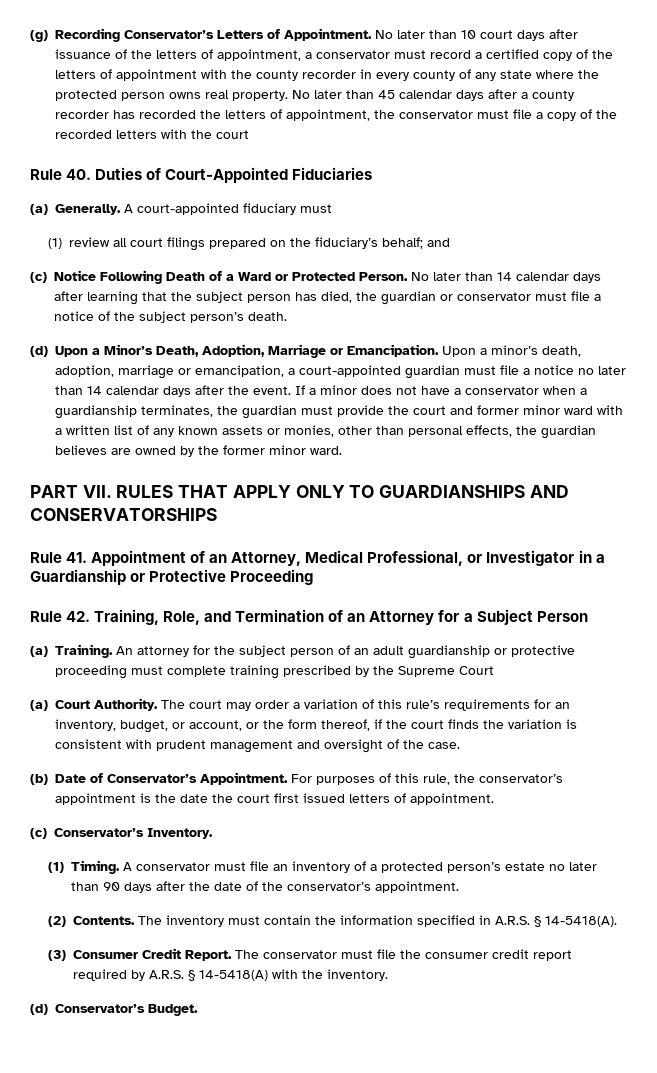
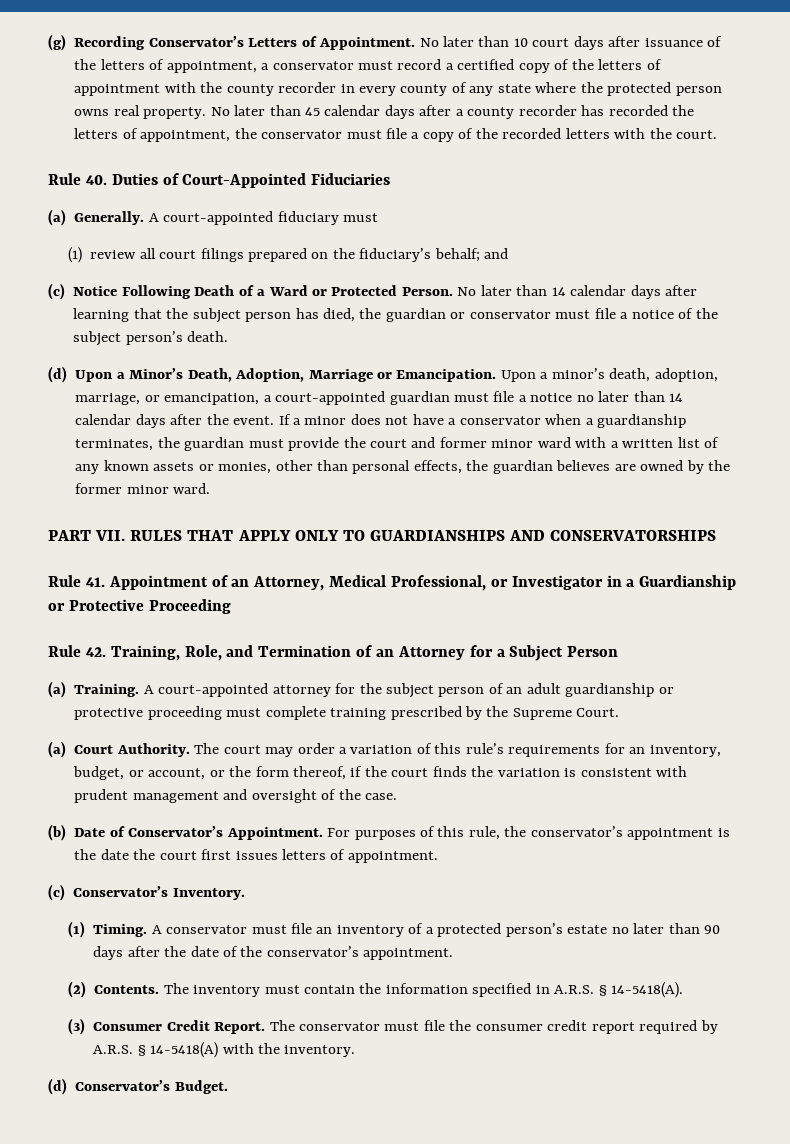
[216,130,249,139] court -> [676,130,718,139] court.
[118,365,174,379] marriage -> [75,393,141,405] marriage,
[116,646,133,655] An -> [143,683,269,697] A court-appointed
[459,666,494,675] Court -> [576,708,620,717] Court.
[303,793,345,803] issued -> [235,851,278,860] issues

